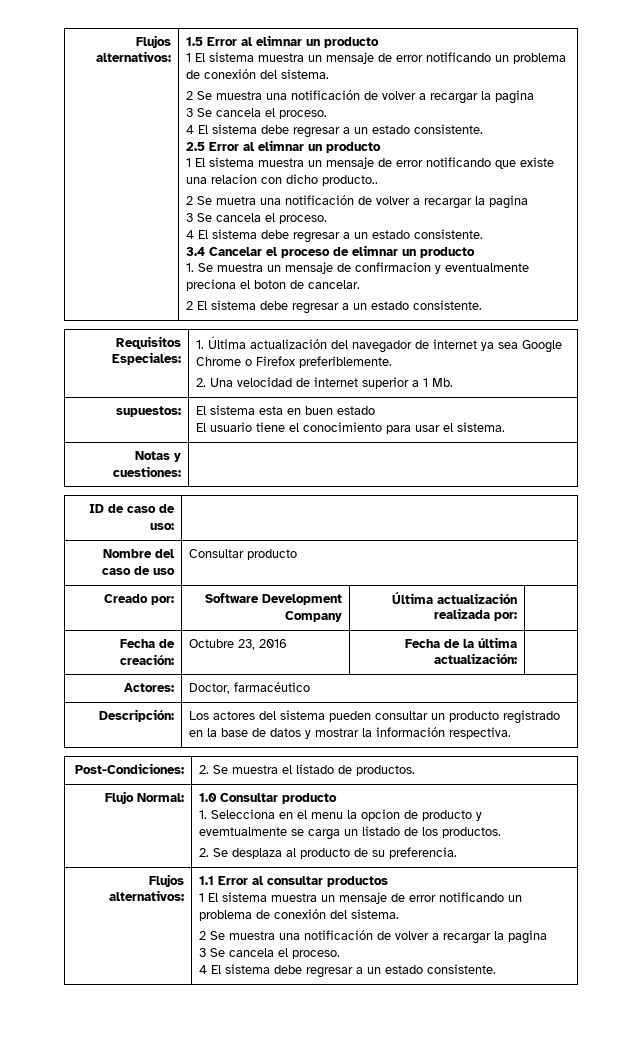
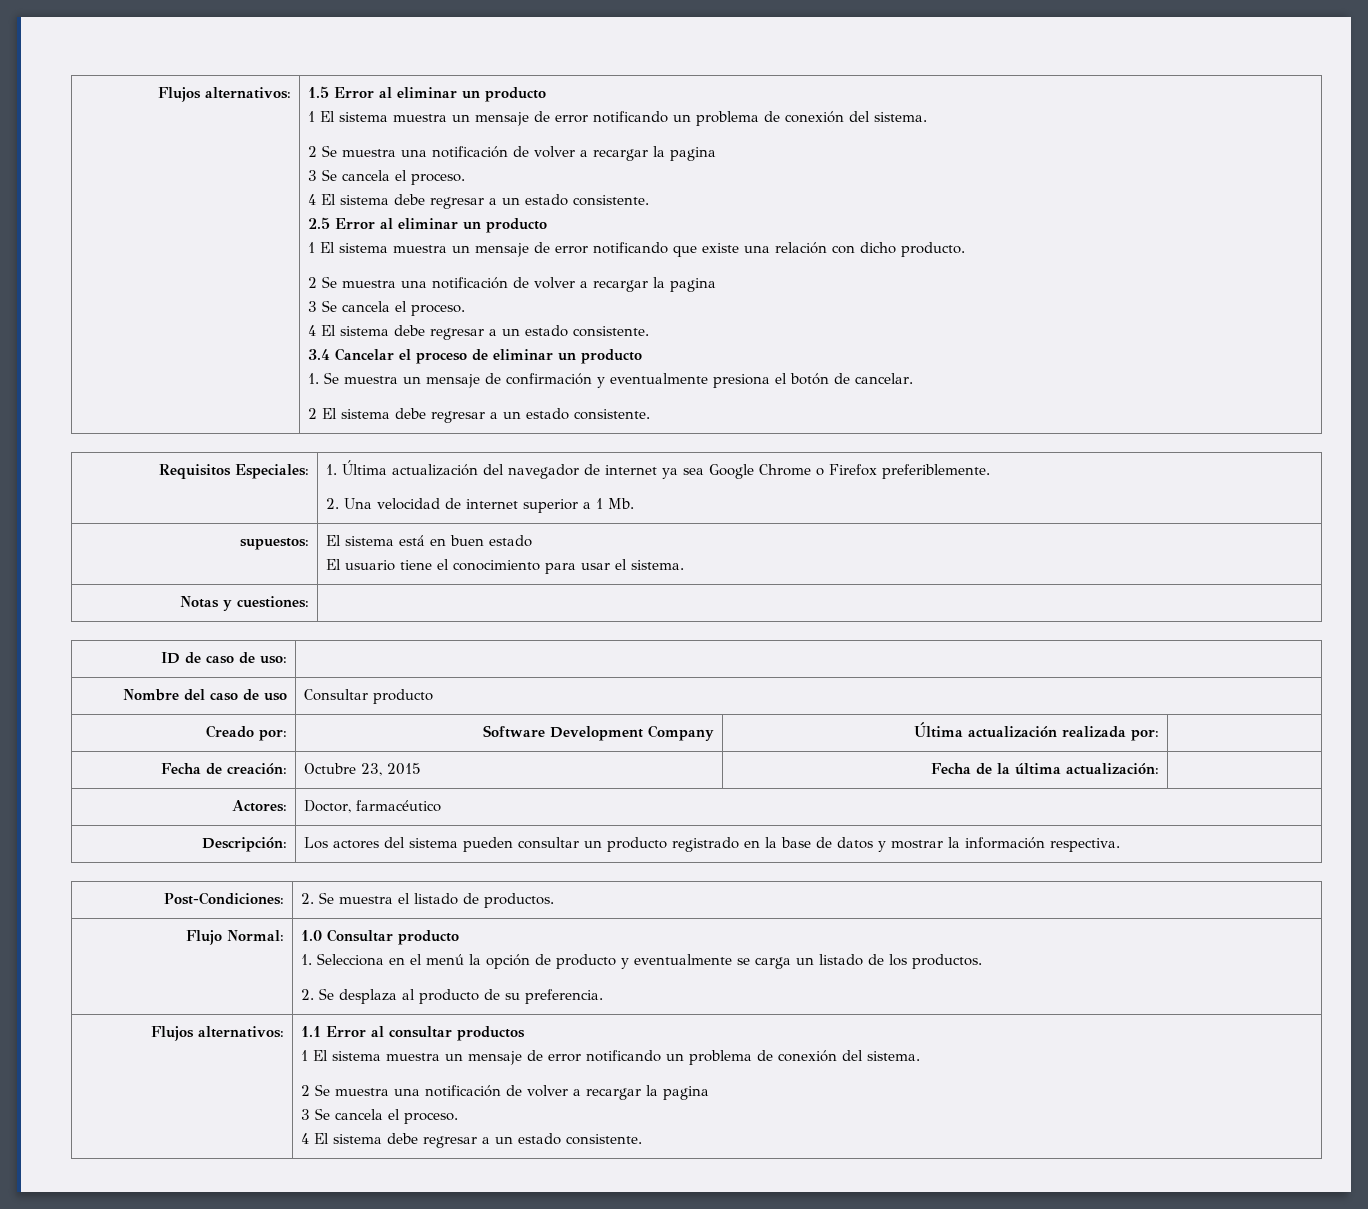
[255,35,302,46] elimnar -> [396,87,457,98] eliminar
[257,140,304,151] elimnar -> [397,218,458,229] eliminar
[210,174,257,184] relacion -> [774,242,827,254] relación
[321,175,378,186] [185,196,256,205] producto.. // 2 Se muetra -> [900,242,965,257] [307,276,396,288] producto. // 2 Se muestra
[351,245,398,256] elimnar -> [492,349,553,360] eliminar
[354,262,529,274] [185,279,286,291] confirmacion y eventualmente preciona el boton -> [505,373,829,388] confirmación y eventualmente presiona el botón
[258,406,283,415] esta -> [398,535,425,546] está
[258,639,287,648] 2016 -> [386,763,421,775] 2015
[310,809,400,821] menu la opcion -> [425,954,530,969] menú la opción
[198,827,287,836] evemtualmente -> [633,954,732,965] eventualmente

